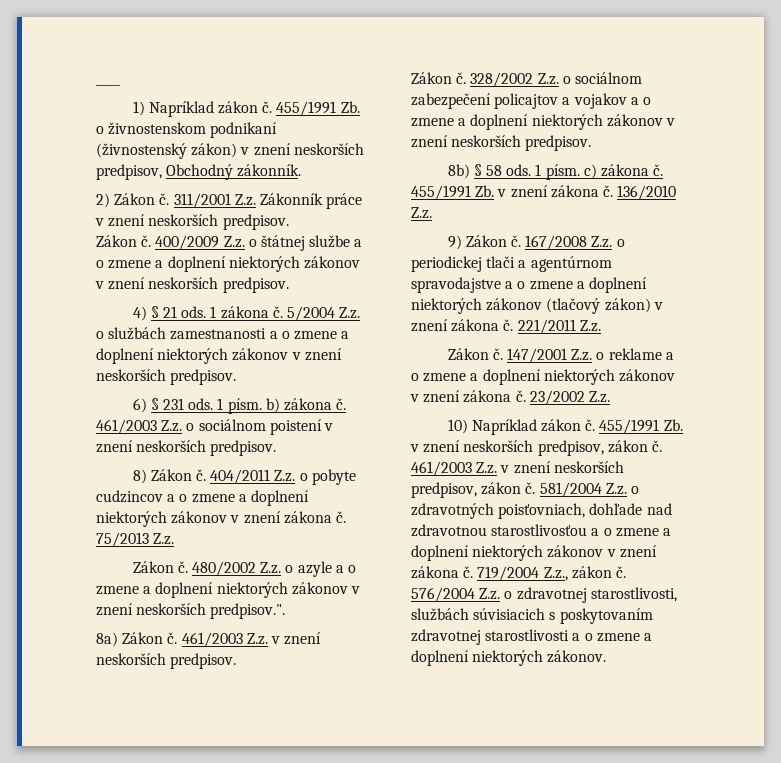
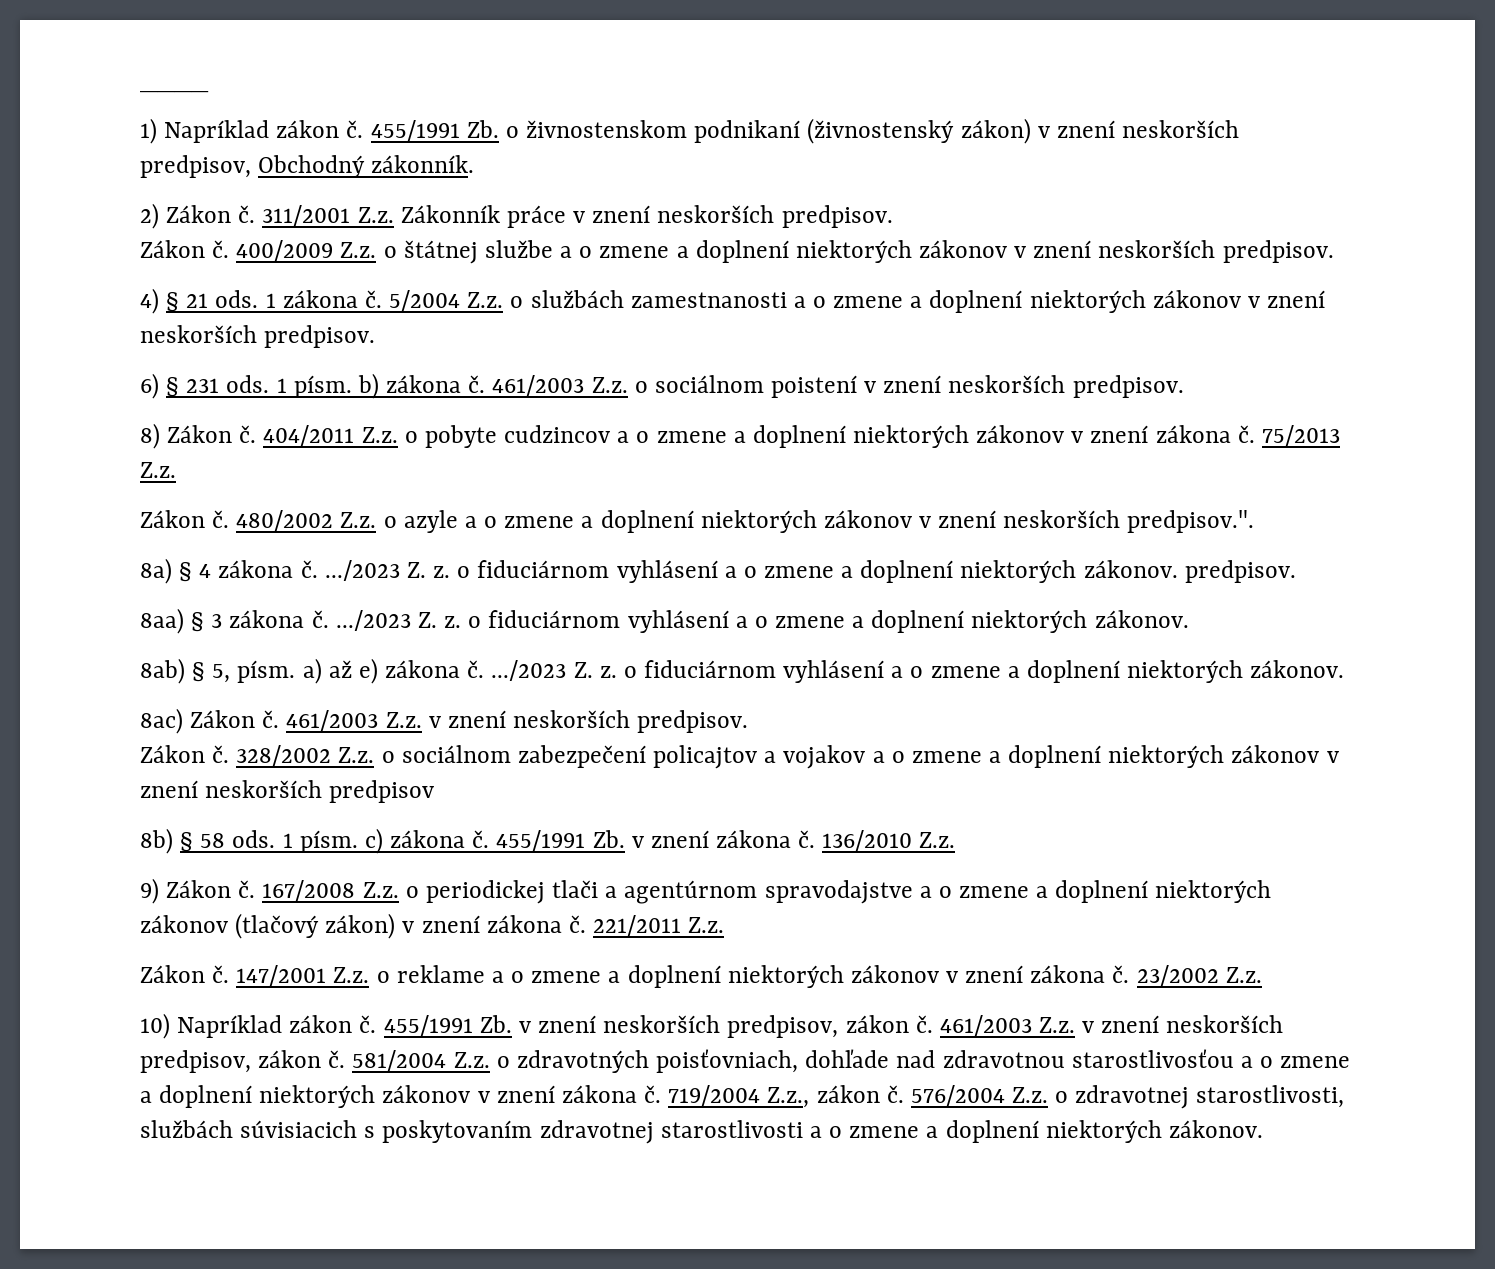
(118, 639) none -> [179,560,1296,583] [140,608,1189,634] [140,658,1345,684] [140,708,183,734] § 4 zákona č. .../2023 Z. z. o fiduciárnom vyhlásení a o zmene a doplnení niektorých zákonov. predpisov. // 8aa) § 3 zákona č. .../2023 Z. z. o fiduciárnom vyhlásení a o zmene a doplnení niektorých zákonov. // 8ab) § 5, písm. a) až e) zákona č. .../2023 Z. z. o fiduciárnom vyhlásení a o zmene a doplnení niektorých zákonov. // 8ac)
[525,135,592,151] predpisov. -> [329,780,435,803] predpisov

